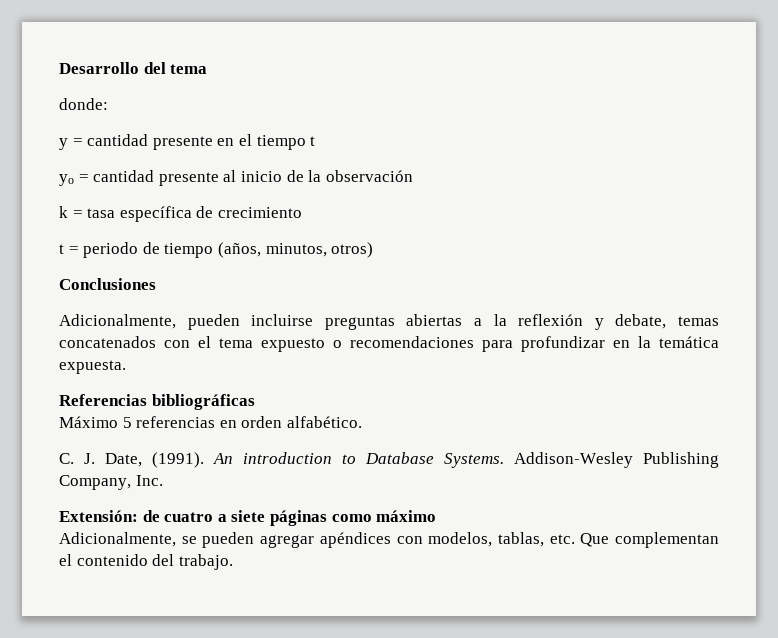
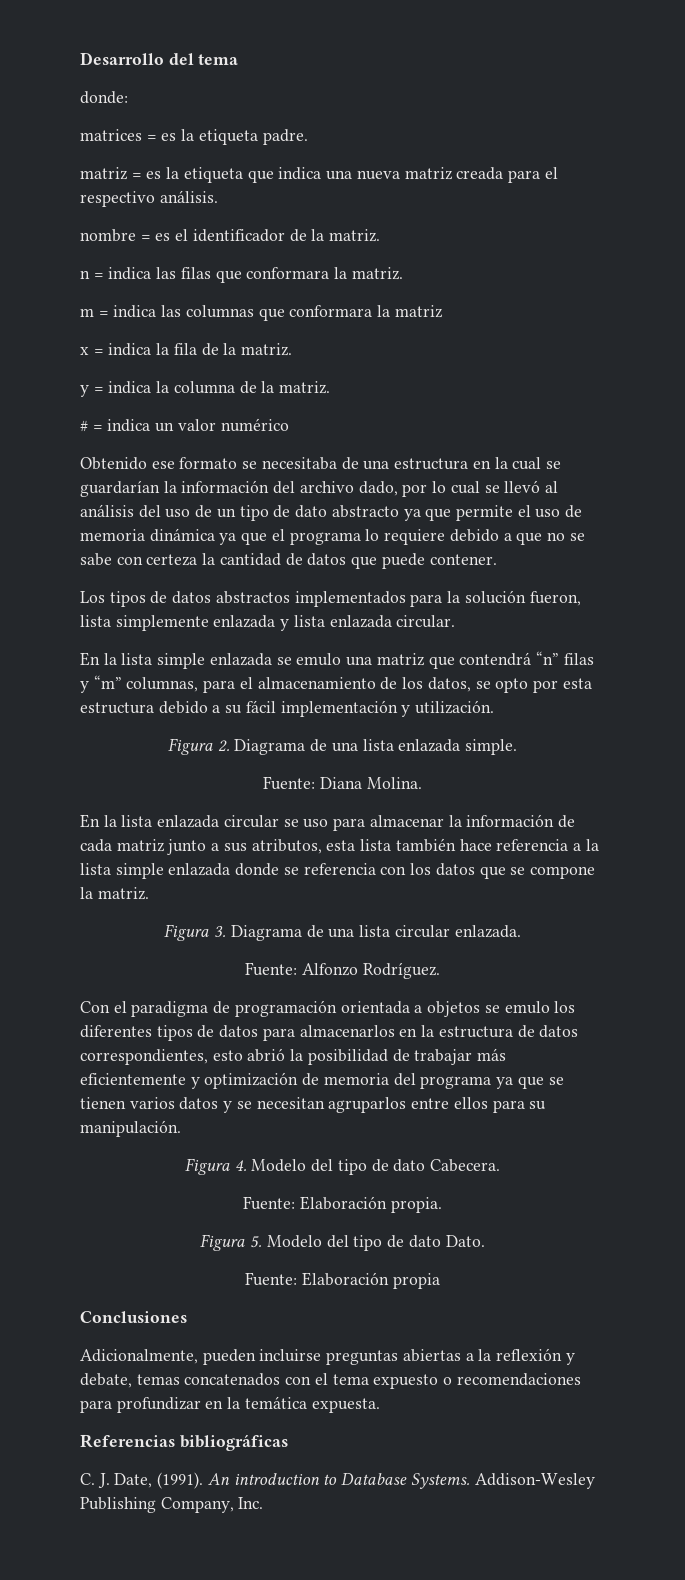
[59,134,316,150] [59,170,413,186] [59,206,302,222] [59,242,374,258] y = cantidad presente en el tiempo t // yo = cantidad presente al inicio de la observación // k = tasa específica de crecimiento // t = periodo de tiempo (años, minutos, otros) -> [80,129,308,145] [80,167,558,183] [80,190,218,207] [80,229,381,242] [80,267,403,283] [80,305,443,321] [80,343,293,356] [80,381,331,397] [80,418,289,432] [80,457,561,470] [80,480,558,497] [80,504,583,521] [80,528,585,545] [80,553,497,569] [80,590,581,607] [80,615,456,631] [80,651,594,669] [80,675,592,693] [80,700,495,717] [167,738,518,755] [263,776,422,790] [80,814,575,831] [80,838,599,855] [80,863,595,879] [80,887,149,900] [164,924,521,941] [245,962,440,979] [80,1000,576,1017] [80,1025,579,1041] [80,1048,507,1065] [80,1072,564,1089] [80,1097,547,1113] [80,1120,181,1137] [184,1158,501,1175] [243,1196,442,1213] [200,1234,485,1251] [245,1272,440,1289] matrices = es la etiqueta padre. // matriz = es la etiqueta que indica una nueva matriz creada para el respectivo análisis. // nombre = es el identificador de la matriz. // n = indica las filas que conformara la matriz. // m = indica las columnas que conformara la matriz // x = indica la fila de la matriz. // y = indica la columna de la matriz. // # = indica un valor numérico // Obtenido ese formato se necesitaba de una estructura en la cual se guardarían la información del archivo dado, por lo cual se llevó al análisis del uso de un tipo de dato abstracto ya que permite el uso de memoria dinámica ya que el programa lo requiere debido a que no se sabe con certeza la cantidad de datos que puede contener. // Los tipos de datos abstractos implementados para la solución fueron, lista simplemente enlazada y lista enlazada circular. // En la lista simple enlazada se emulo una matriz que contendrá “n” filas y “m” columnas, para el almacenamiento de los datos, se opto por esta estructura debido a su fácil implementación y utilización. // Figura 2. Diagrama de una lista enlazada simple. // Fuente: Diana Molina. // En la lista enlazada circular se uso para almacenar la información de cada matriz junto a sus atributos, esta lista también hace referencia a la lista simple enlazada donde se referencia con los datos que se compone la matriz. // Figura 3. Diagrama de una lista circular enlazada. // Fuente: Alfonzo Rodríguez. // Con el paradigma de programación orientada a objetos se emulo los diferentes tipos de datos para almacenarlos en la estructura de datos correspondientes, esto abrió la posibilidad de trabajar más eficientemente y optimización de memoria del programa ya que se tienen varios datos y se necesitan agruparlos entre ellos para su manipulación. // Figura 4. Modelo del tipo de dato Cabecera. // Fuente: Elaboración propia. // Figura 5. Modelo del tipo de dato Dato. // Fuente: Elaboración propia
[59,416,362,428] // Máximo 5 referencias en orden alfabético. -> (288, 1442) none
[59,510,437,526] [59,532,719,548] [59,554,233,570] // Extensión: de cuatro a siete páginas como máximo // Adicionalmente, se pueden agregar apéndices con modelos, tablas, etc. Que complementan el contenido del trabajo. -> (264, 1503) none

